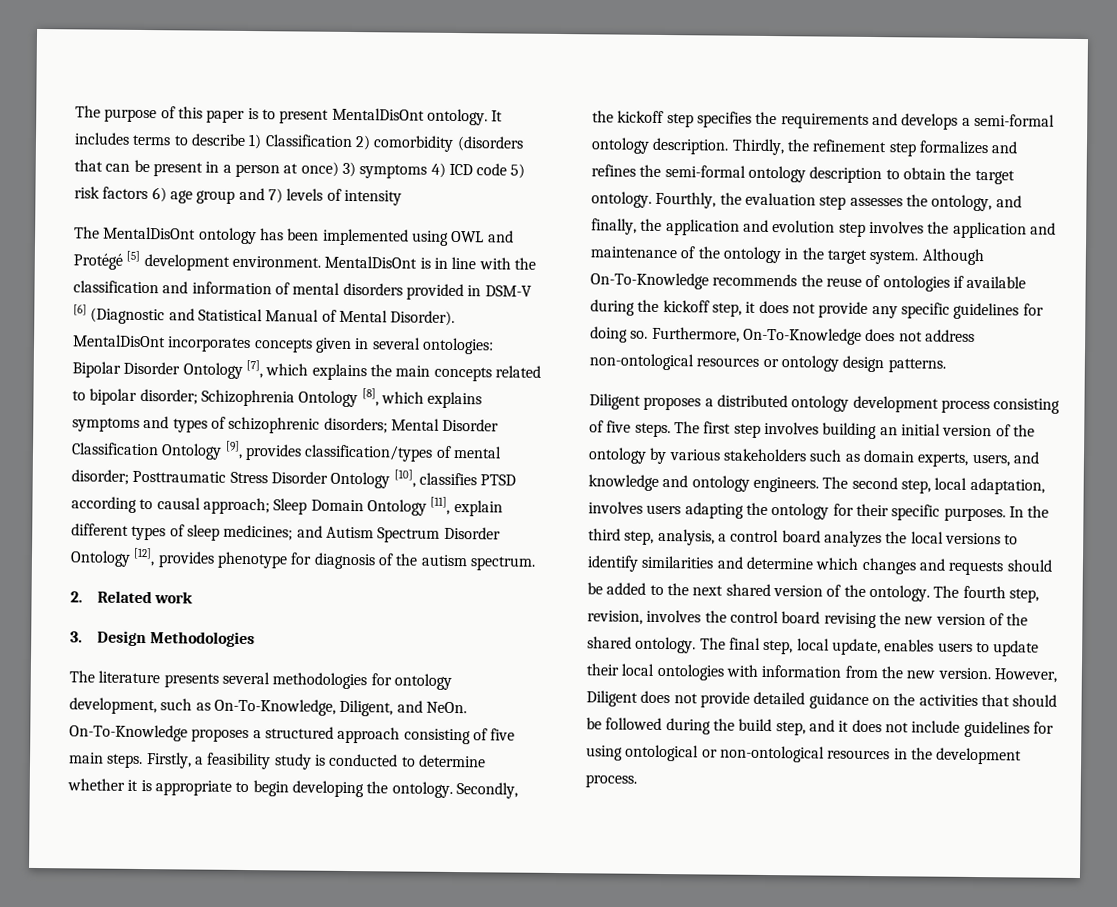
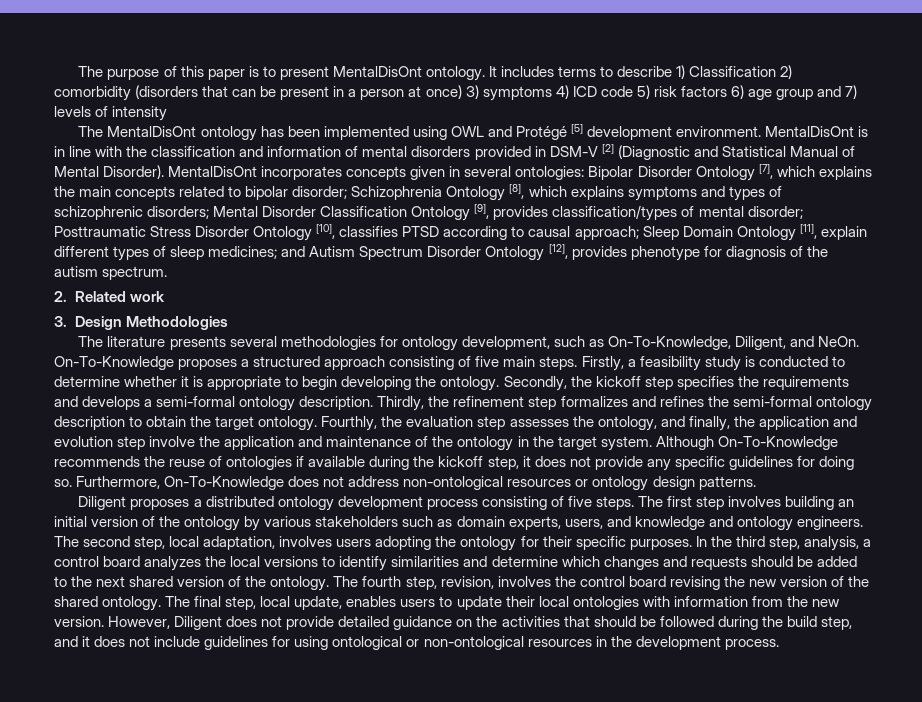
[73,304,87,316] [6] -> [601,144,614,154] [2]
[868,220,924,234] involves -> [149,436,196,447] involve
[684,502,744,519] adapting -> [375,536,432,550] adopting

